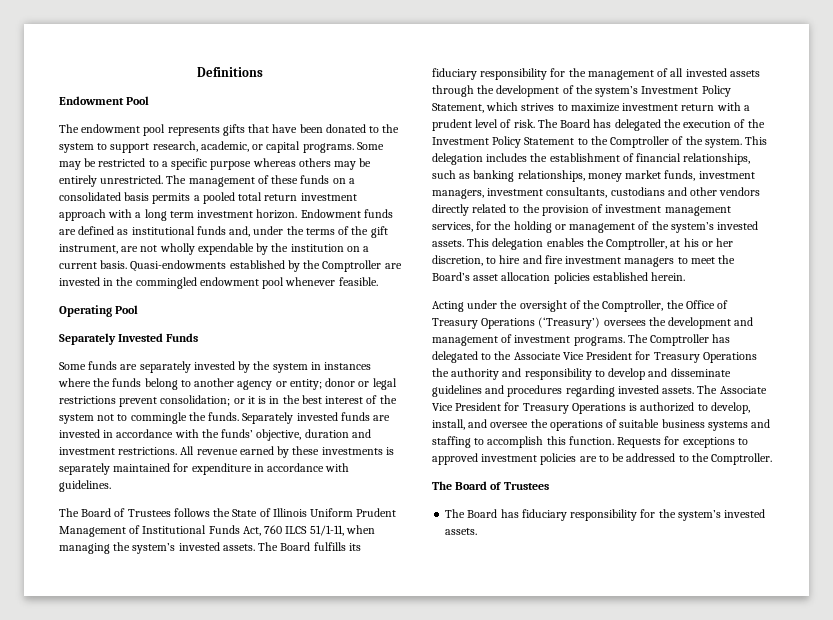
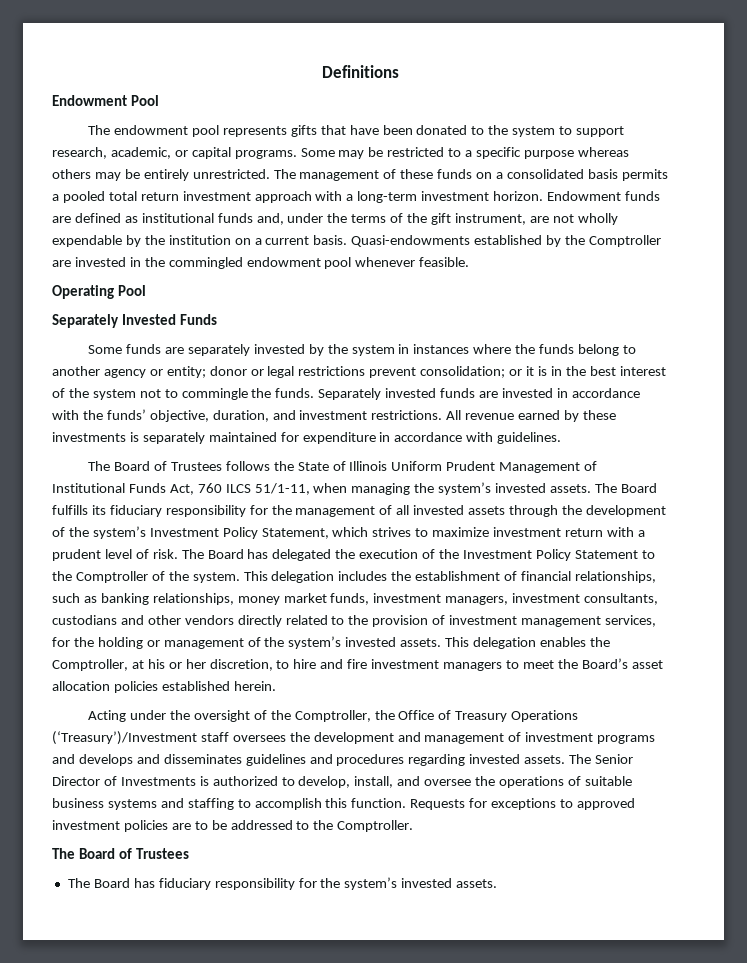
[144,209,194,221] long term -> [357,191,418,203] long-term
[304,429,349,438] duration -> [212,410,269,422] duration,
[538,317,601,329] (‘Treasury’) -> [52,731,229,745] (‘Treasury’)/Investment staff
[573,334,731,346] [432,351,757,363] [432,368,731,380] programs. The Comptroller has delegated to the Associate Vice President for Treasury Operations the authority and responsibility to develop and disseminate -> [597,735,656,744] [52,754,242,766] programs and develops and disseminates
[719,386,767,394] [432,402,626,414] Associate Vice President for Treasury Operations -> [595,754,634,764] [52,776,196,786] Senior Director of Investments

